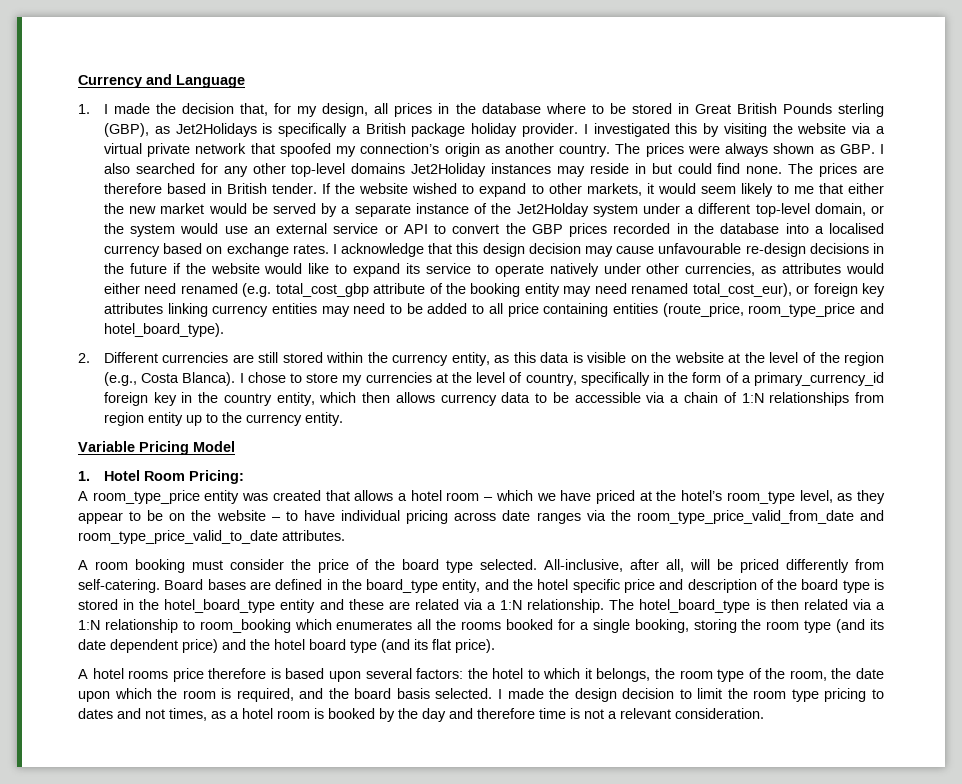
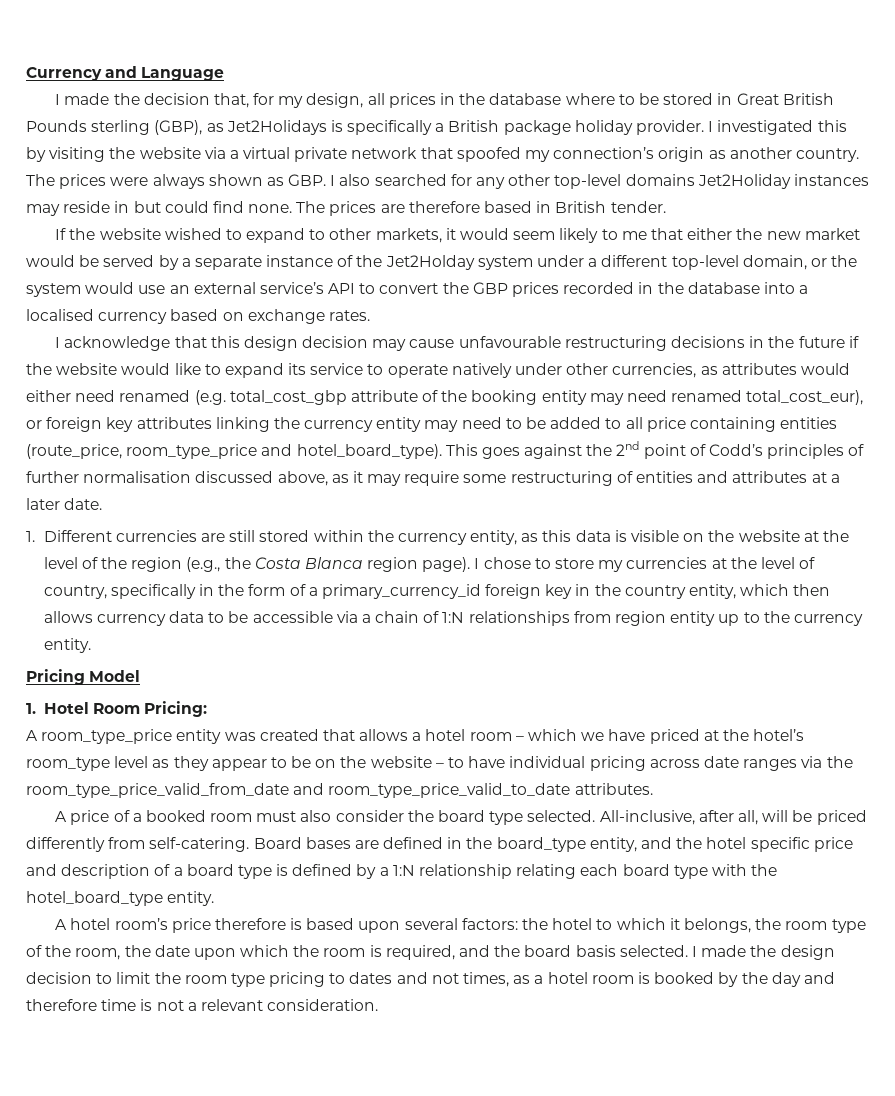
[78,104,90,114] 1. -> (225, 74) none
(318, 188) none -> (666, 207) //
[333,223,398,234] service or -> [259,282,324,294] service’s
(329, 249) none -> (370, 315) //
[745,243,806,257] re-design -> [564,336,667,351] restructuring
[212,303,318,317] currency entities -> [273,417,422,432] the currency entity
[78,353,90,363] // 2. -> [445,441,865,459] [26,471,840,486] [26,498,103,510] [26,531,35,542] This goes against the 2nd point of Codd’s principles of further normalisation discussed above, as it may require some restructuring of entities and attributes at a later date. // 1.
[141,372,236,386] Costa Blanca). -> [224,557,471,572] the Costa Blanca region page).
[78,441,135,452] Variable -> (91, 645) none
[799,490,833,503] level, -> [114,756,149,768] level
[95,559,369,573] room booking must consider the price of -> [70,810,404,825] price of a booked room must also consider
[777,579,798,590] the -> [173,867,183,876] a
[78,599,885,613] [78,619,885,633] [78,639,495,653] stored in the hotel_board_type entity and these are related via a 1:N relationship. The hotel_board_type is then related via a 1:N relationship to room_booking which enumerates all the rooms booked for a single booking, storing the room type (and its date dependent price) and the hotel board type (and its flat price). -> [292,864,778,879] [26,891,215,906] defined by a 1:N relationship relating each board type with the hotel_board_type entity.
[128,670,169,679] rooms -> [114,918,168,930] room’s

